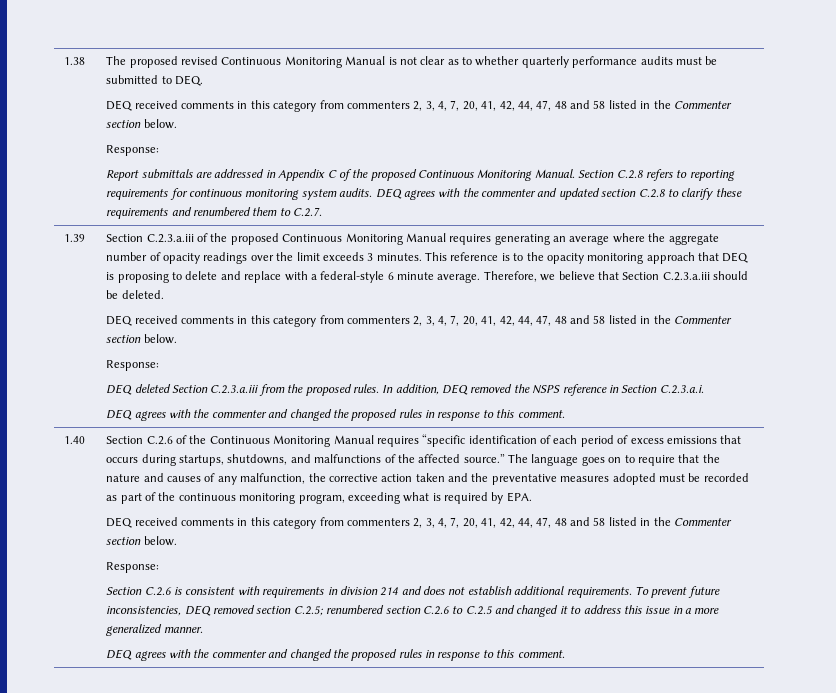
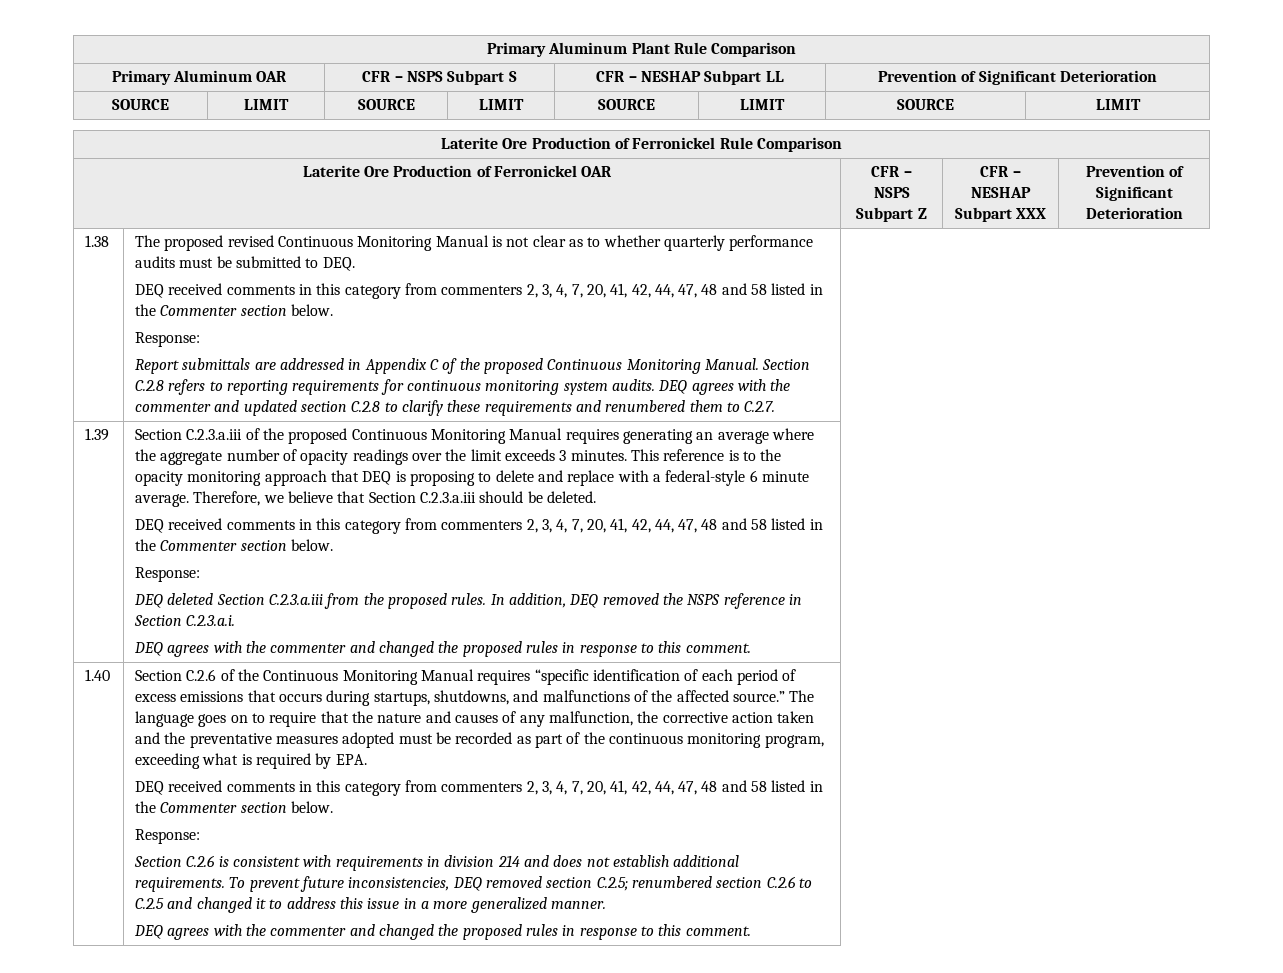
(64, 61) none -> [486,42,797,57] [111,70,288,85] [362,70,517,85] [596,70,784,85] [878,70,1157,85] [112,99,169,110] [244,99,289,110] [357,99,415,110] [479,99,524,110] [598,99,655,110] [740,99,785,110] [897,99,954,110] [1095,99,1141,110] [441,137,842,152] [302,165,613,177] [871,166,912,177] [873,187,910,198] [856,207,927,222] [980,166,1021,177] [971,187,1031,198] [954,207,1047,222] [1085,165,1185,177] [1095,186,1173,201] [1085,207,1183,219] Primary Aluminum Plant Rule Comparison // Primary Aluminum OAR | CFR – NSPS Subpart S | CFR – NESHAP Subpart LL | Prevention of Significant Deterioration // SOURCE | LIMIT | SOURCE | LIMIT | SOURCE | LIMIT | SOURCE | LIMIT // Laterite Ore Production of Ferronickel Rule Comparison // Laterite Ore Production of Ferronickel OAR | CFR – NSPS Subpart Z | CFR – NESHAP Subpart XXX | Prevention of Significant Deterioration //

